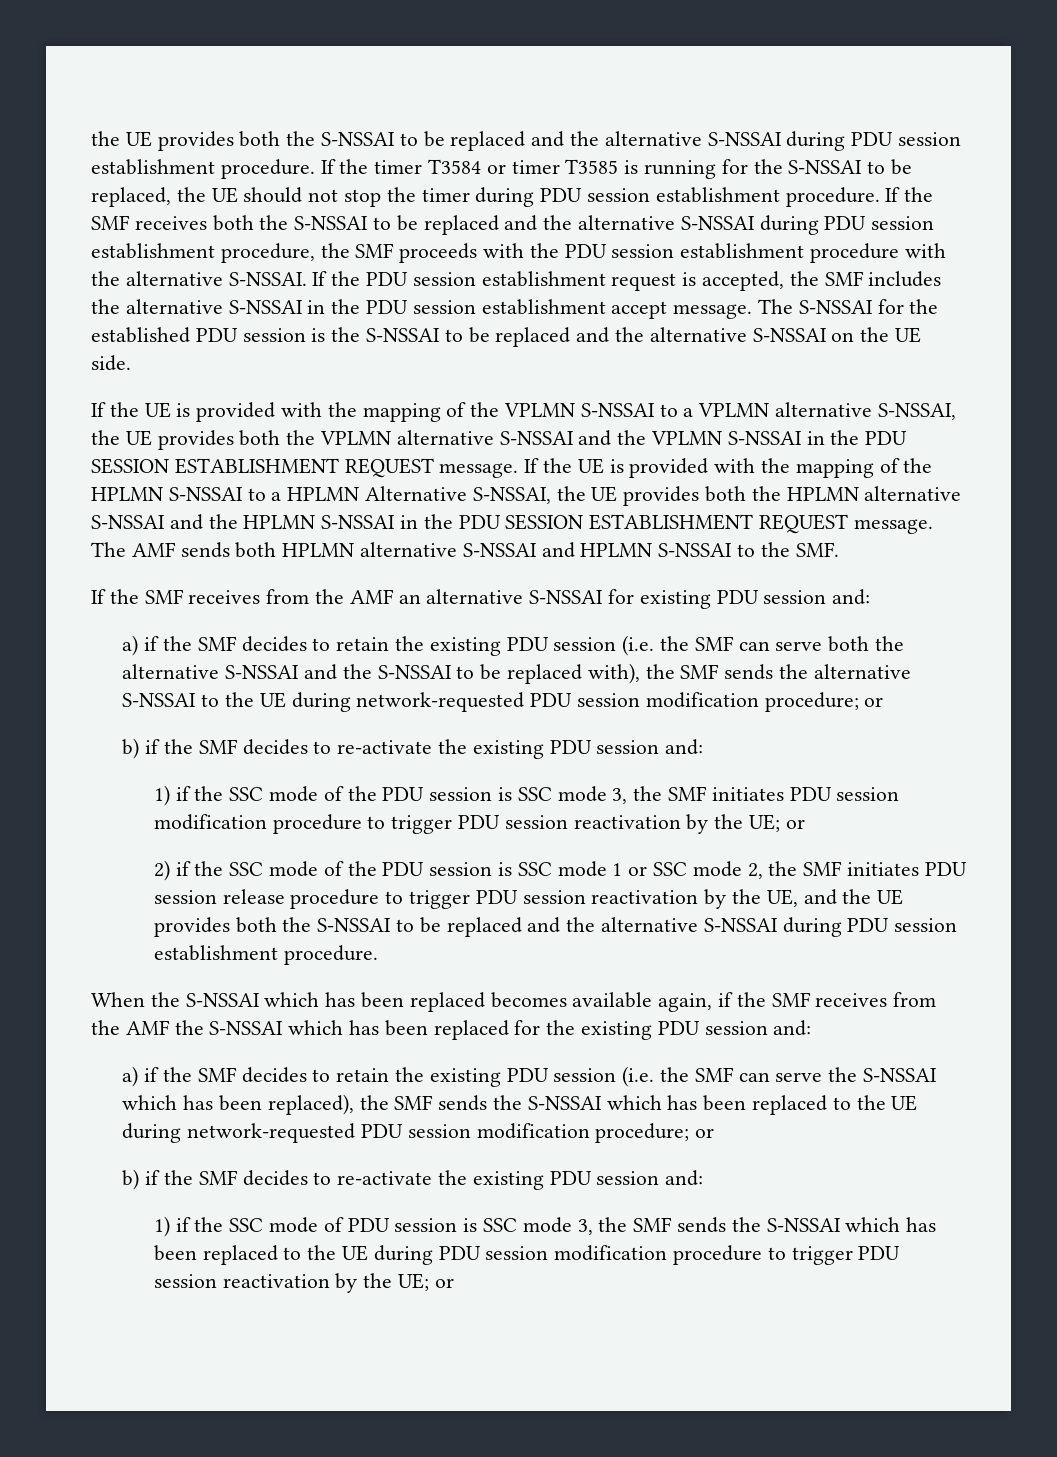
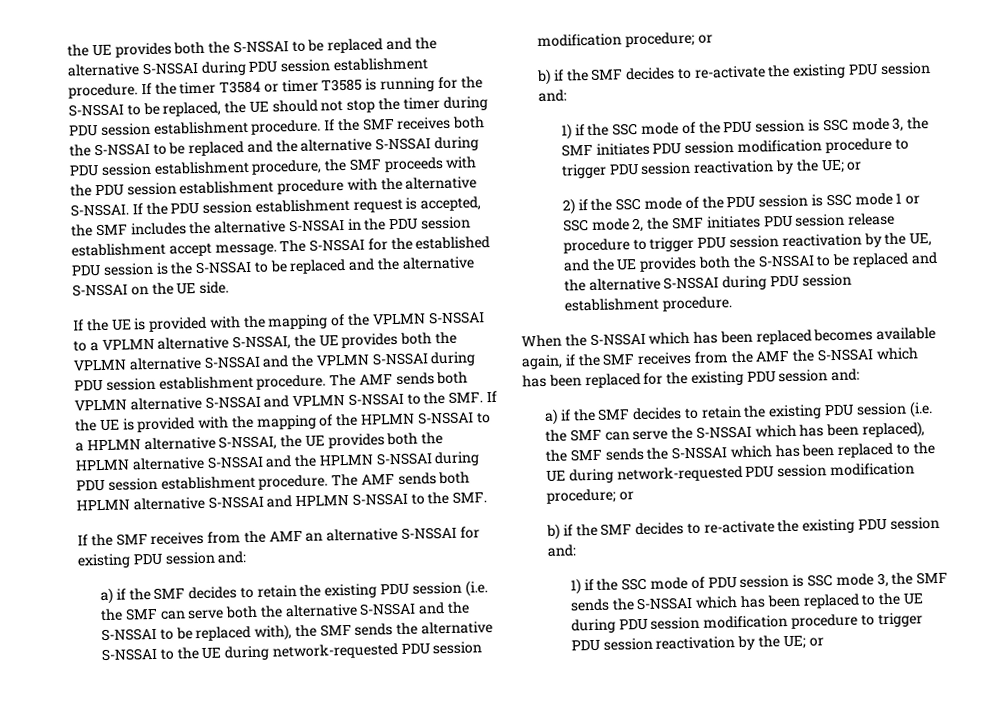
[806,430,908,445] [91,458,519,478] in the PDU SESSION ESTABLISHMENT REQUEST message. -> [430,351,477,367] [74,371,469,392] [74,391,484,411] during PDU session establishment procedure. The AMF sends both VPLMN alternative S-NSSAI and VPLMN S-NSSAI to the SMF.
[365,486,468,501] Alternative -> [143,436,216,451] alternative
[400,514,933,534] in the PDU SESSION ESTABLISHMENT REQUEST message. -> [434,451,481,467] [76,474,329,492] during PDU session establishment procedure.

